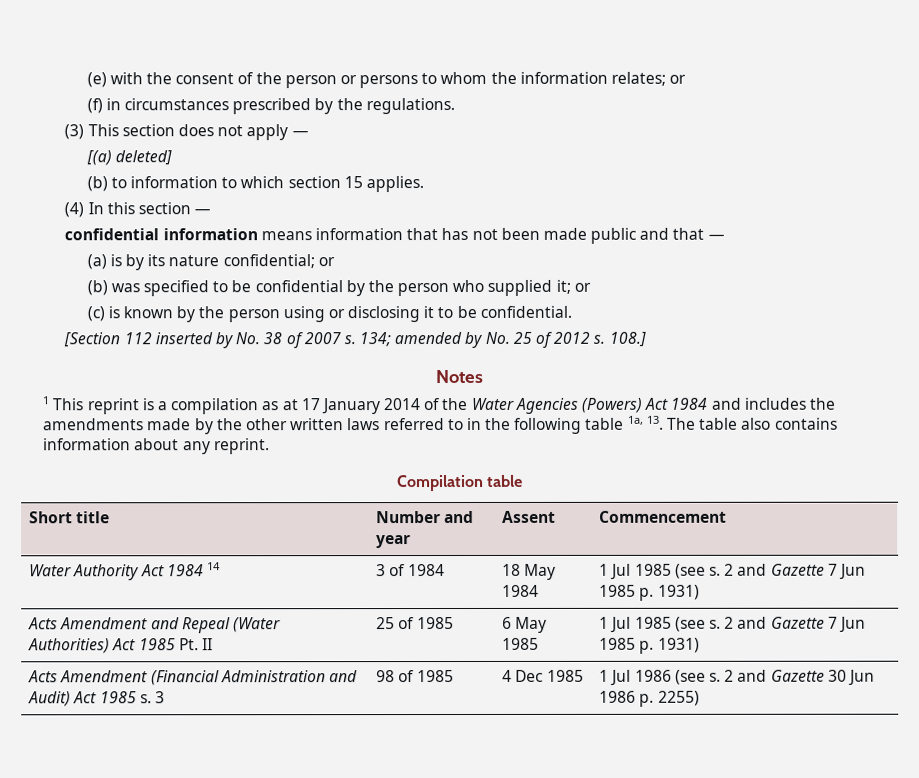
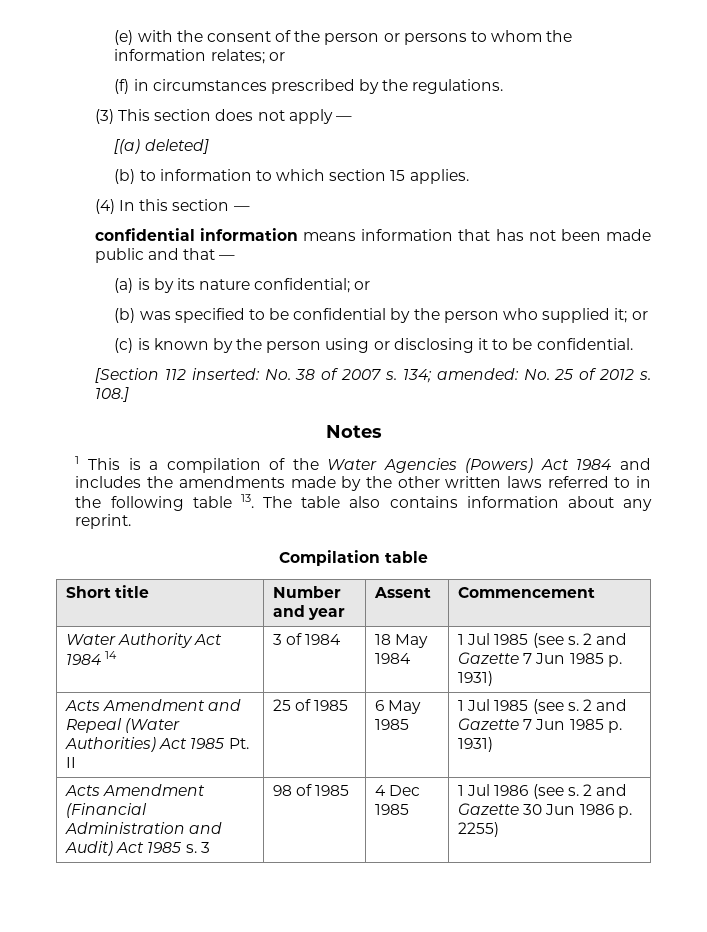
[154,332,233,349] inserted by -> [191,368,260,380] inserted:
[394,331,483,348] amended by -> [436,368,519,380] amended:
[87,398,140,415] reprint -> (120, 464) none
[262,398,422,415] as at 17 January 2014 -> (261, 465) none
[627,415,644,425] 1a, -> (232, 502) none

